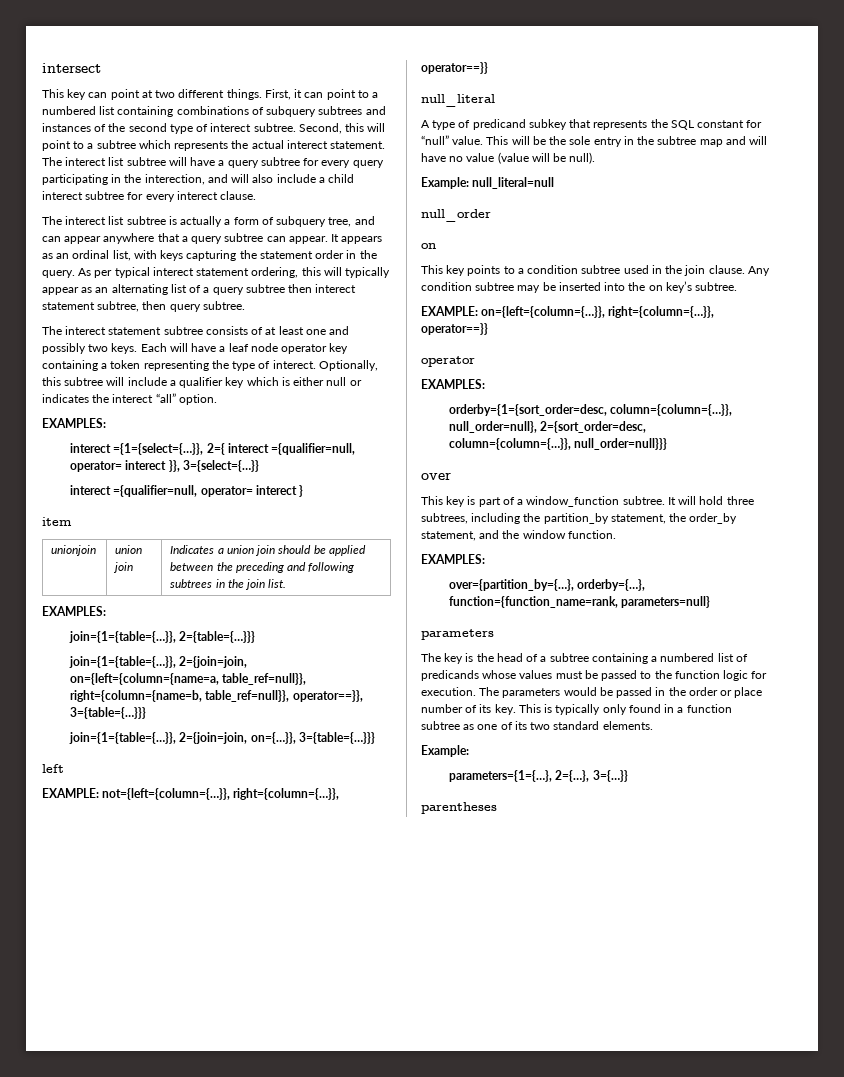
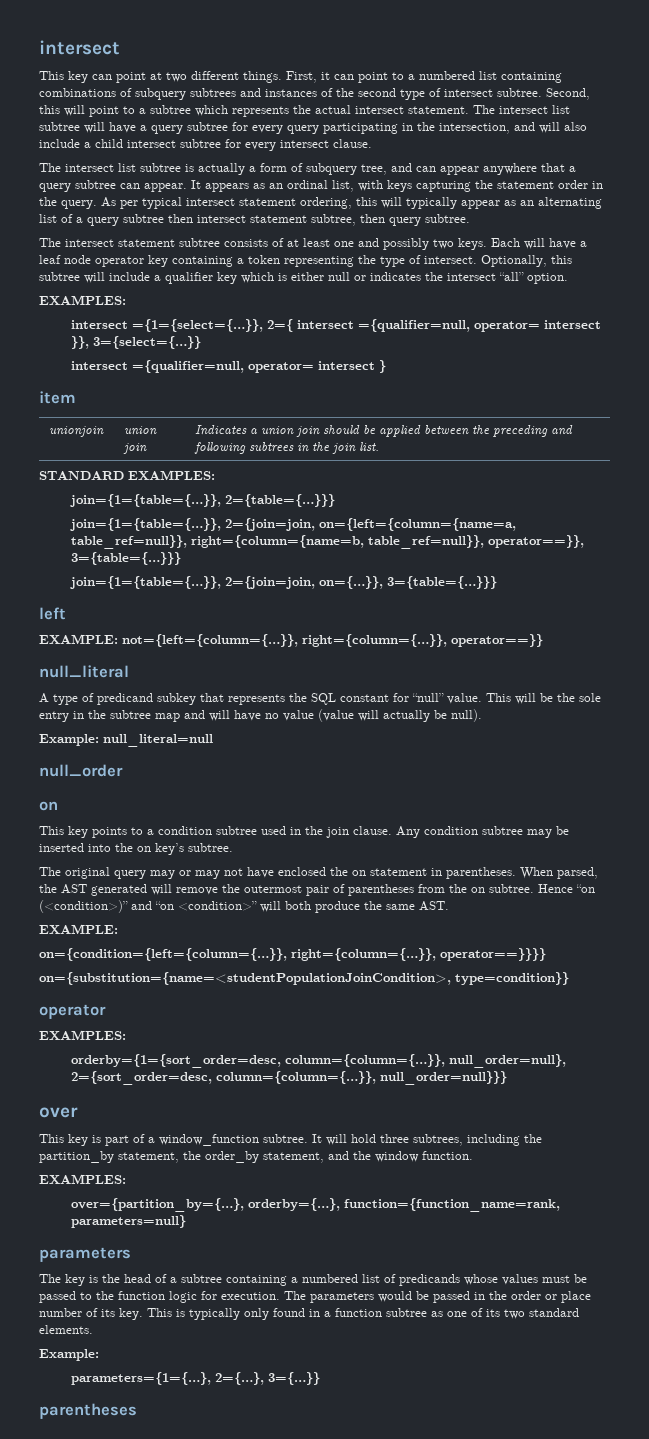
[210,123,252,132] interect -> [444,89,493,97] intersect
[286,140,328,149] interect -> [355,106,404,114] intersect
[65,157,107,166] interect -> [499,106,548,114] intersect
[144,174,205,185] interection, -> [439,123,510,134] intersection,
[42,191,218,202] interect subtree for every interect -> [127,139,329,151] intersect subtree for every intersect
[65,216,107,225] interect -> [65,164,114,172] intersect
[152,267,194,276] interect -> [186,198,235,206] intersect
[315,284,357,293] interect -> [197,215,246,223] intersect
[65,326,107,335] interect -> [65,239,114,247] intersect
[272,360,316,369] interect. -> [424,256,477,264] intersect.
[112,394,154,403] interect -> [447,273,496,281] intersect
[70,443,112,453] interect -> [71,320,129,329] intersect
[227,443,356,455] [70,460,167,472] interect ={qualifier=null, operator= interect -> [297,319,602,332] intersect ={qualifier=null, operator= intersect
[70,485,297,497] interect ={qualifier=null, operator= interect -> [71,360,376,373] intersect ={qualifier=null, operator= intersect
(287, 583) none -> [39,471,124,480] STANDARD
(550, 157) none -> [383,710,430,722] actually
[421,306,715,318] [421,323,488,335] EXAMPLE: on={left={column={…}}, right={column={…}}, operator==}} -> [39,867,598,879] [39,884,595,896] [39,900,449,913] [39,924,118,934] [39,948,546,961] [39,972,569,985] The original query may or may not have enclosed the on statement in parentheses. When parsed, the AST generated will remove the outermost pair of parentheses from the on subtree. Hence “on (<condition>)” and “on <condition>” will both produce the same AST. // EXAMPLE: // on={condition={left={column={…}}, right={column={…}}, operator==}}}} // on={substitution={name=<studentPopulationJoinCondition>, type=condition}}

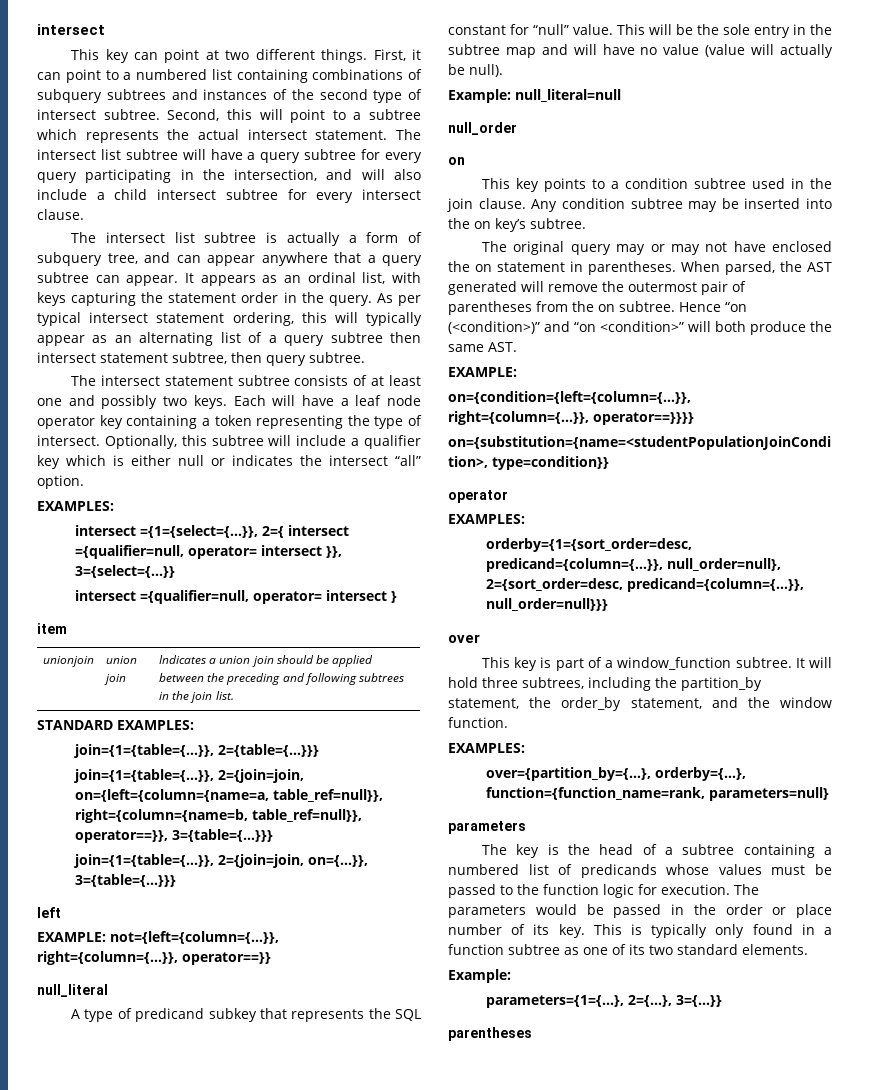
[285,1054,446,1067] column={column={…}}, -> [486,558,664,572] predicand={column={…}},
[216,1071,377,1084] column={column={…}}, -> [627,578,805,592] predicand={column={…}},

